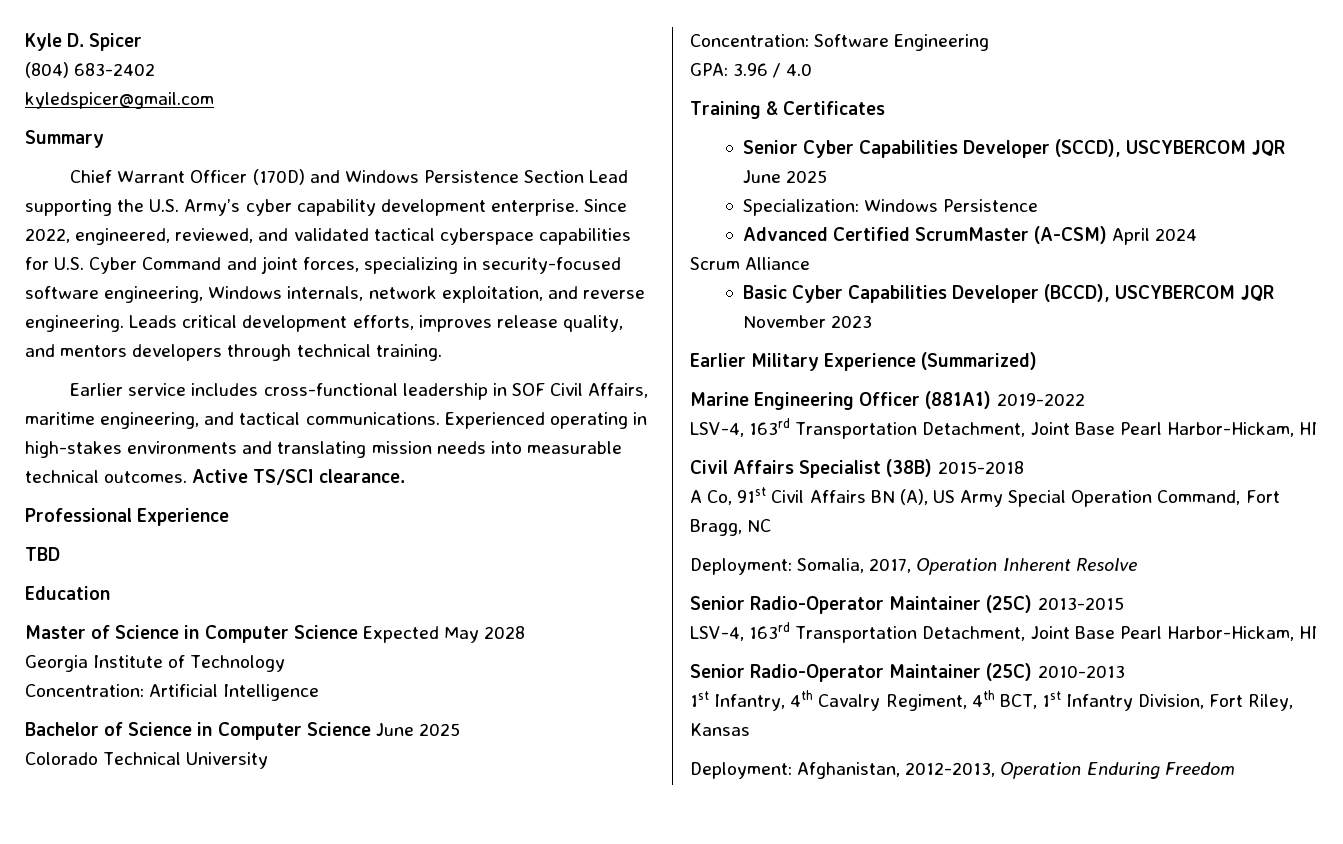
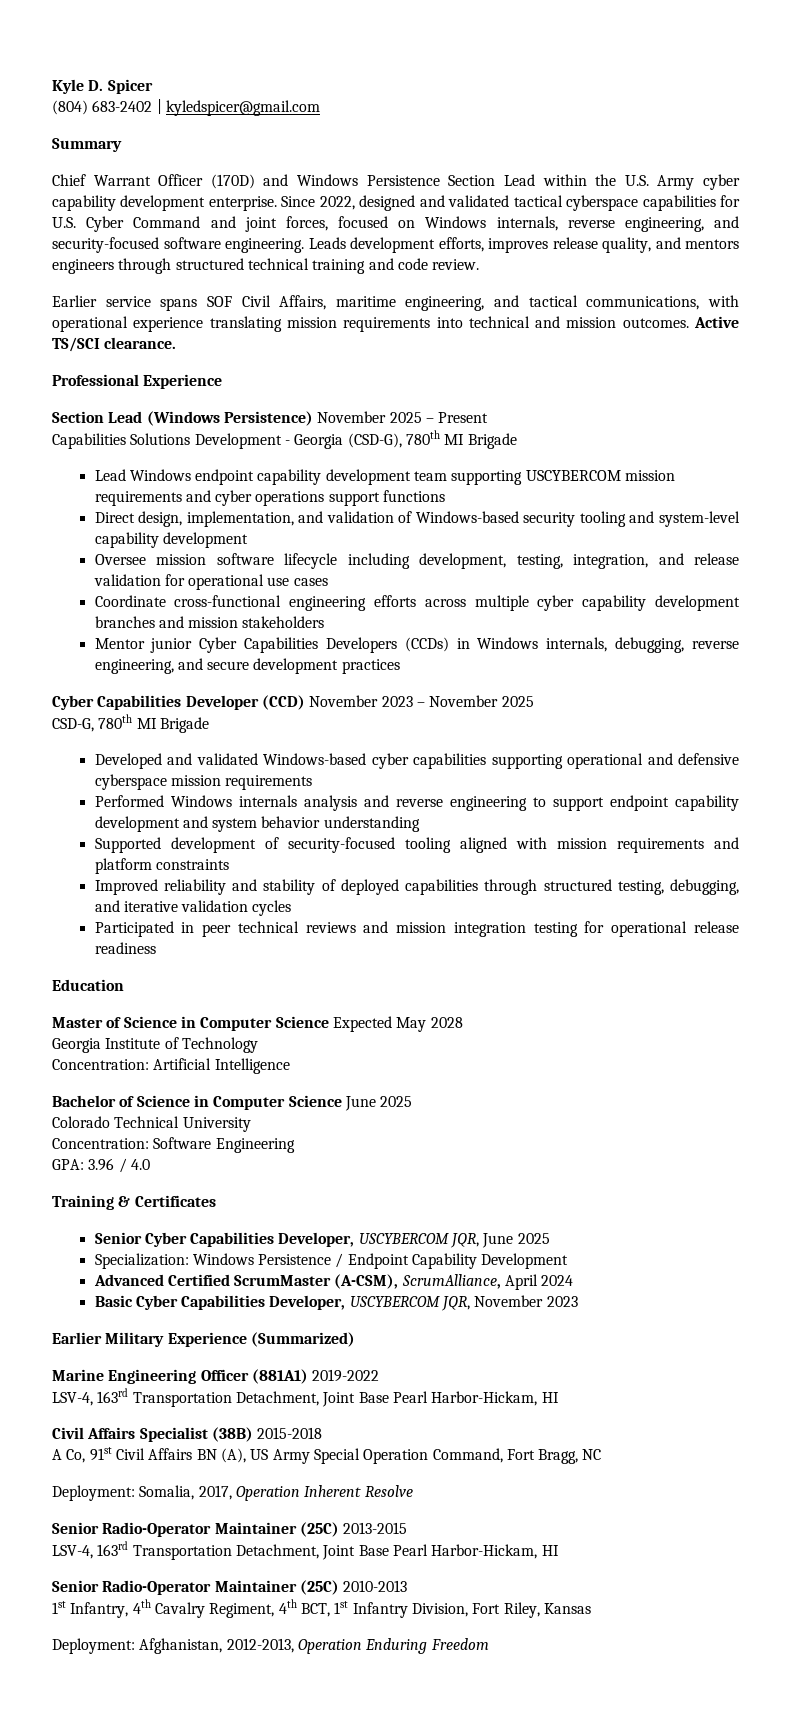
(156, 69) // -> [156,99,162,114] |
[25,199,112,216] supporting -> [542,174,587,186] within
[184,199,241,216] Army’s -> [657,175,695,190] Army
[75,228,254,245] engineered, reviewed, -> [359,195,416,211] designed
[363,257,622,274] [25,286,645,303] specializing in security-focused software engineering, Windows internals, network exploitation, and reverse -> [338,216,739,232] [52,237,221,253] focused on Windows internals, reverse engineering, and security-focused software
[182,315,238,328] critical -> (346, 243) none
[132,344,442,361] [70,383,507,400] developers through technical training. // Earlier service includes cross-functional leadership in -> [52,258,480,274] [52,295,198,311] engineers through structured technical training and code review. // Earlier service spans
[305,412,647,429] [25,441,622,458] [25,470,99,483] communications. Experienced operating in high-stakes environments and translating mission needs into measurable technical -> [586,295,739,310] [52,316,617,332] communications, with operational experience translating mission requirements into technical and mission
[25,547,60,561] TBD -> [52,411,489,426] [52,430,517,449] [94,469,676,485] [94,490,446,506] [94,511,740,527] [94,532,248,548] [94,553,739,569] [93,574,328,590] [94,595,741,611] [94,616,325,628] [94,637,740,653] [94,658,400,674] [52,695,534,710] [52,714,209,733] [94,753,739,769] [94,774,313,790] [94,795,739,811] [94,816,420,832] [94,837,739,853] [94,858,229,874] [94,879,739,895] [94,900,292,916] [94,921,740,937] [94,942,156,954] Section Lead (Windows Persistence) November 2025 – Present // Capabilities Solutions Development - Georgia (CSD-G), 780th MI Brigade // Lead Windows endpoint capability development team supporting USCYBERCOM mission requirements and cyber operations support functions // Direct design, implementation, and validation of Windows-based security tooling and system-level capability development // Oversee mission software lifecycle including development, testing, integration, and release validation for operational use cases // Coordinate cross-functional engineering efforts across multiple cyber capability development branches and mission stakeholders // Mentor junior Cyber Capabilities Developers (CCDs) in Windows internals, debugging, reverse engineering, and secure development practices // Cyber Capabilities Developer (CCD) November 2023 – November 2025 // CSD-G, 780th MI Brigade // Developed and validated Windows-based cyber capabilities supporting operational and defensive cyberspace mission requirements // Performed Windows internals analysis and reverse engineering to support endpoint capability development and system behavior understanding // Supported development of security-focused tooling aligned with mission requirements and platform constraints // Improved reliability and stability of deployed capabilities through structured testing, debugging, and iterative validation cycles // Participated in peer technical reviews and mission integration testing for operational release readiness
[963,139,1285,158] Developer (SCCD), USCYBERCOM JQR -> [278,1232,480,1248] Developer, USCYBERCOM JQR,
(1039, 205) none -> [335,1253,569,1269] / Endpoint Capability Development
[1034,226,1108,244] (A-CSM) -> [334,1274,501,1289] (A-CSM), ScrumAlliance,
[690,257,811,270] // Scrum Alliance -> (574, 1280) none
[952,284,1274,303] Developer (BCCD), USCYBERCOM JQR -> [269,1295,471,1311] Developer, USCYBERCOM JQR,

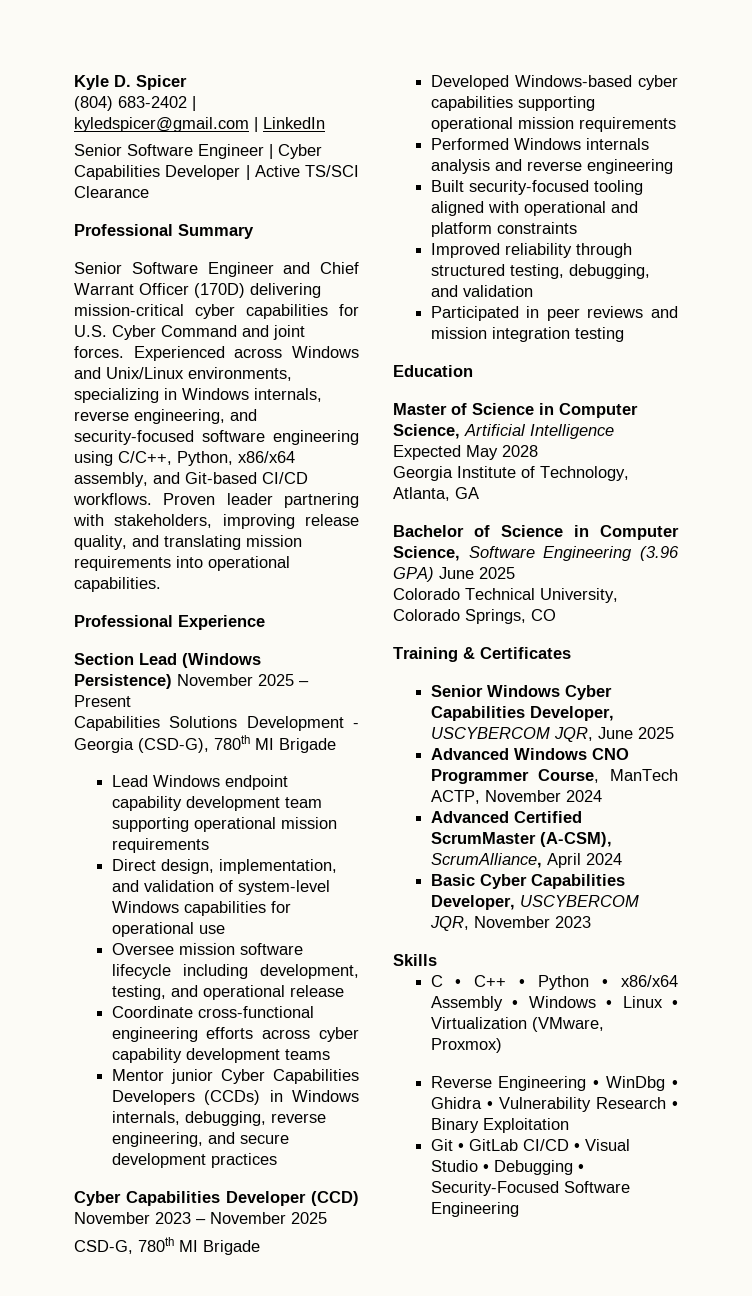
[52,138,122,152] [52,174,741,190] [52,195,639,211] // Summary // Chief Warrant Officer (170D) and Windows Persistence Section Lead within the U.S. Army cyber capability development enterprise. Since 2022, designed and validated tactical cyberspace -> [254,117,325,132] [74,144,322,159] [74,165,359,180] [74,186,149,198] [74,224,254,239] [74,262,359,277] [74,283,321,298] [74,304,235,319] | LinkedIn // Senior Software Engineer | Cyber Capabilities Developer | Active TS/SCI Clearance // Professional Summary // Senior Software Engineer and Chief Warrant Officer (170D) delivering mission-critical cyber
[285,216,416,231] forces, focused on -> [74,346,359,361] [74,367,292,381] [74,388,177,403] forces. Experienced across Windows and Unix/Linux environments, specializing in
[225,237,739,253] [52,258,480,274] [52,295,739,311] [52,316,739,332] [52,337,177,352] engineering. Leads development efforts, improves release quality, and mentors engineers through structured technical training and code review. // Earlier service spans SOF Civil Affairs, maritime engineering, and tactical communications, with operational experience translating mission requirements into technical and mission outcomes. Active TS/SCI clearance. -> [273,430,359,445] [74,451,295,466] [74,472,308,487] [73,493,359,508] [73,514,359,529] [74,535,302,550] [74,556,290,571] [74,577,161,592] engineering using C/C++, Python, x86/x64 assembly, and Git-based CI/CD workflows. Proven leader partnering with stakeholders, improving release quality, and translating mission requirements into operational capabilities.
[525,470,676,481] [94,490,446,506] USCYBERCOM mission requirements and cyber operations support functions -> [193,817,337,832] [111,838,209,853] operational mission requirements
[415,511,740,527] [94,532,248,548] Windows-based security tooling and system-level capability development -> [237,880,330,895] [111,901,291,916] [111,922,225,937] system-level Windows capabilities for operational use
[573,553,739,569] [93,574,328,590] integration, and release validation for operational use cases -> [170,985,344,1000] and operational release
[474,595,741,611] [94,616,325,628] multiple cyber capability development branches and mission stakeholders -> [319,1027,359,1042] [111,1048,330,1063] cyber capability development teams
[167,753,258,765] and validated -> (509, 82) none
[647,753,739,765] [94,774,167,790] and defensive cyberspace -> (513, 124) none
[532,795,739,811] [94,816,420,832] [94,837,279,853] to support endpoint capability development and system behavior understanding // Supported development of -> [430,180,464,192] // Built
[556,838,704,853] mission requirements -> [523,201,606,216] operational
[232,879,479,895] and stability of deployed capabilities -> (572, 250) none
[123,900,292,916] iterative validation cycles -> [462,285,533,297] validation
[237,921,299,933] technical -> (580, 314) none
[584,921,740,937] [94,942,156,954] for operational release readiness -> (624, 334) none
[275,1016,329,1028] Science -> [393,424,614,439] Science, Artificial Intelligence
[181,1037,258,1053] [52,1058,290,1074] Technology // Concentration: Artificial Intelligence -> [540,466,629,481] [393,487,479,501] Technology, Atlanta, GA
[288,1095,342,1107] Science -> [393,546,679,561] [393,567,434,582] Science, Software Engineering (3.96 GPA)
[182,1117,251,1132] [52,1137,295,1153] [52,1158,150,1173] University // Concentration: Software Engineering // GPA: 3.96 / 4.0 -> [540,588,618,603] [393,609,556,624] University, Colorado Springs, CO
(142, 1238) none -> [486,685,560,697] Windows
[94,1253,569,1269] Specialization: Windows Persistence / Endpoint Capability Development -> [430,748,629,760] [430,769,678,784] [430,790,602,804] Advanced Windows CNO Programmer Course, ManTech ACTP, November 2024
[52,1332,355,1347] [52,1369,380,1384] [52,1388,559,1407] [52,1427,323,1442] [52,1447,602,1464] [52,1485,413,1501] [52,1522,408,1537] [52,1541,559,1560] [52,1580,408,1595] [52,1599,591,1618] [52,1638,489,1654] Earlier Military Experience (Summarized) // Marine Engineering Officer (881A1) 2019-2022 // LSV-4, 163rd Transportation Detachment, Joint Base Pearl Harbor-Hickam, HI // Civil Affairs Specialist (38B) 2015-2018 // A Co, 91st Civil Affairs BN (A), US Army Special Operation Command, Fort Bragg, NC // Deployment: Somalia, 2017, Operation Inherent Resolve // Senior Radio-Operator Maintainer (25C) 2013-2015 // LSV-4, 163rd Transportation Detachment, Joint Base Pearl Harbor-Hickam, HI // Senior Radio-Operator Maintainer (25C) 2010-2013 // 1st Infantry, 4th Cavalry Regiment, 4th BCT, 1st Infantry Division, Fort Riley, Kansas // Deployment: Afghanistan, 2012-2013, Operation Enduring Freedom -> [393,954,437,966] [430,975,678,990] [430,996,678,1011] [430,1017,604,1032] [430,1038,502,1053] [430,1076,678,1091] [430,1097,678,1112] [430,1118,569,1133] [430,1139,630,1151] [430,1160,584,1175] [430,1181,630,1196] [430,1202,519,1217] Skills // C • C++ • Python • x86/x64 Assembly • Windows • Linux • Virtualization (VMware, Proxmox) // Reverse Engineering • WinDbg • Ghidra • Vulnerability Research • Binary Exploitation // Git • GitLab CI/CD • Visual Studio • Debugging • Security-Focused Software Engineering

